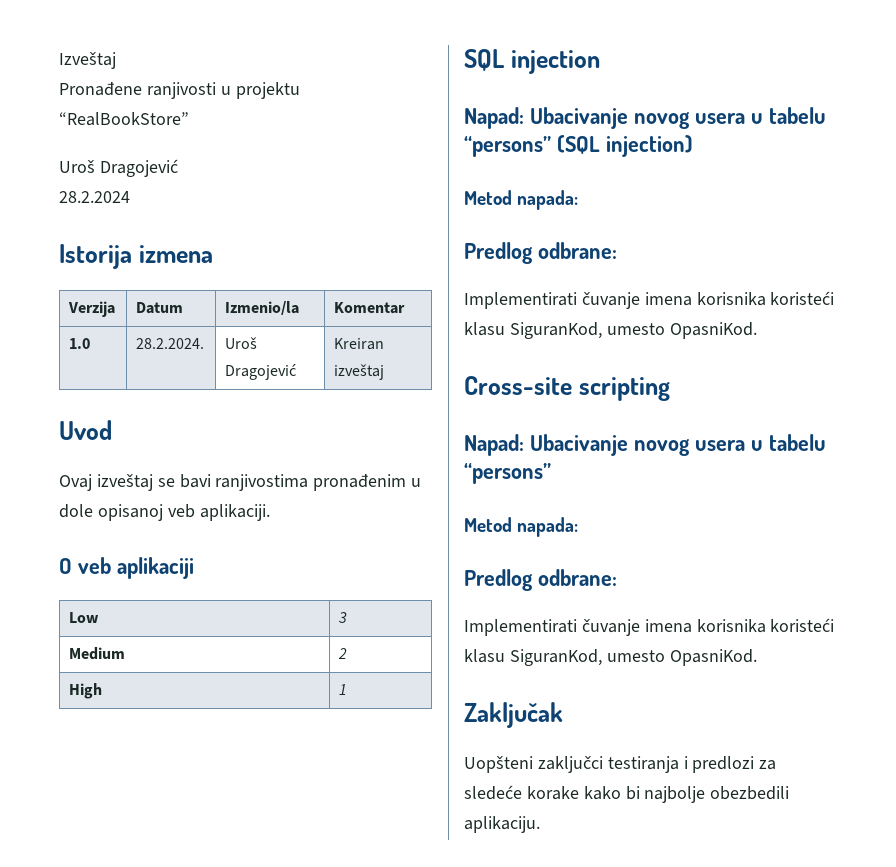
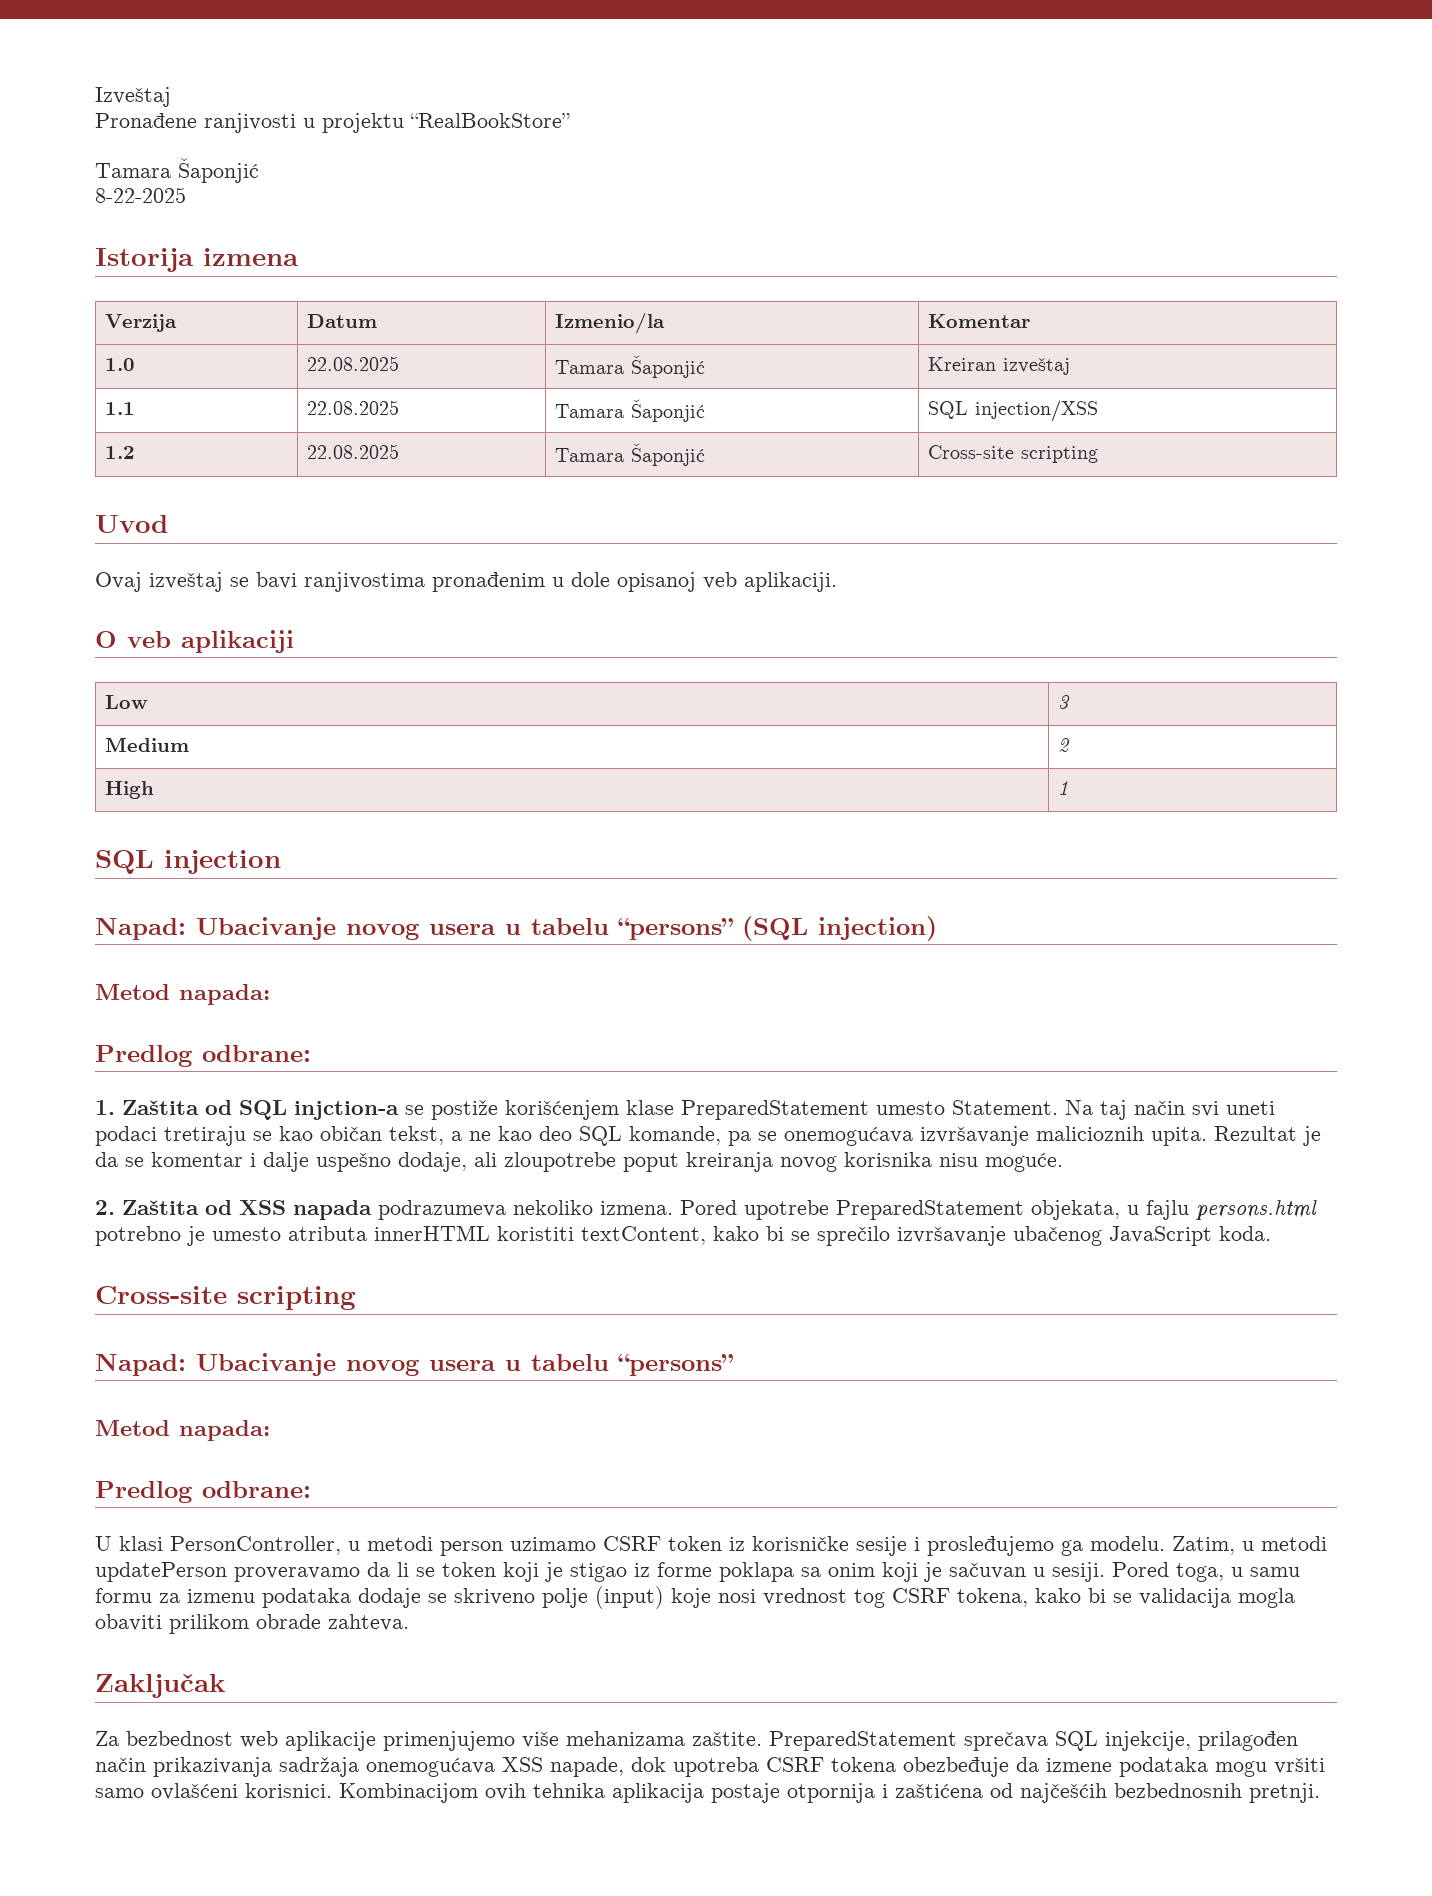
[59,159,178,177] [59,191,130,203] Uroš Dragojević // 28.2.2024 -> [95,158,259,183] [95,187,186,203] Tamara Šaponjić // 8-22-2025
[136,338,205,349] [225,337,258,349] [225,364,297,380] 28.2.2024. | Uroš Dragojević -> [307,356,400,371] [555,355,706,378] 22.08.2025 | Tamara Šaponjić
(385, 372) none -> [105,402,136,415] [307,400,400,415] [555,399,706,422] [928,400,1099,422] [105,446,136,459] [307,444,400,459] [555,443,706,466] [928,445,1099,463] // 1.1 | 22.08.2025 | Tamara Šaponjić | SQL injection/XSS // 1.2 | 22.08.2025 | Tamara Šaponjić | Cross-site scripting
[464,291,835,309] [464,322,757,339] Implementirati čuvanje imena korisnika koristeći klasu SiguranKod, umesto OpasniKod. -> [95,1100,1275,1120] [95,1126,1321,1146] [95,1152,1063,1172] [95,1200,1317,1220] [95,1225,1271,1246] 1. Zaštita od SQL injction-a se postiže korišćenjem klase PreparedStatement umesto Statement. Na taj način svi uneti podaci tretiraju se kao običan tekst, a ne kao deo SQL komande, pa se onemogućava izvršavanje malicioznih upita. Rezultat je da se komentar i dalje uspešno dodaje, ali zloupotrebe poput kreiranja novog korisnika nisu moguće. // 2. Zaštita od XSS napada podrazumeva nekoliko izmena. Pored upotrebe PreparedStatement objekata, u fajlu persons.html potrebno je umesto atributa innerHTML koristiti textContent, kako bi se sprečilo izvršavanje ubačenog JavaScript koda.
[464,618,835,636] [464,649,757,666] [464,702,563,728] [464,756,777,773] [464,785,790,803] [464,816,540,833] Implementirati čuvanje imena korisnika koristeći klasu SiguranKod, umesto OpasniKod. // Zaključak // Uopšteni zaključci testiranja i predlozi za sledeće korake kako bi najbolje obezbedili aplikaciju. -> [95,1536,1327,1556] [95,1562,1300,1582] [95,1586,1295,1609] [95,1614,409,1634] [95,1674,225,1698] [95,1731,1298,1751] [95,1757,1325,1777] [95,1783,1320,1803] U klasi PersonController, u metodi person uzimamo CSRF token iz korisničke sesije i prosleđujemo ga modelu. Zatim, u metodi updatePerson proveravamo da li se token koji je stigao iz forme poklapa sa onim koji je sačuvan u sesiji. Pored toga, u samu formu za izmenu podataka dodaje se skriveno polje (input) koje nosi vrednost tog CSRF tokena, kako bi se validacija mogla obaviti prilikom obrade zahteva. // Zaključak // Za bezbednost web aplikacije primenjujemo više mehanizama zaštite. PreparedStatement sprečava SQL injekcije, prilagođen način prikazivanja sadržaja onemogućava XSS napade, dok upotreba CSRF tokena obezbeđuje da izmene podataka mogu vršiti samo ovlašćeni korisnici. Kombinacijom ovih tehnika aplikacija postaje otpornija i zaštićena od najčešćih bezbednosnih pretnji.

